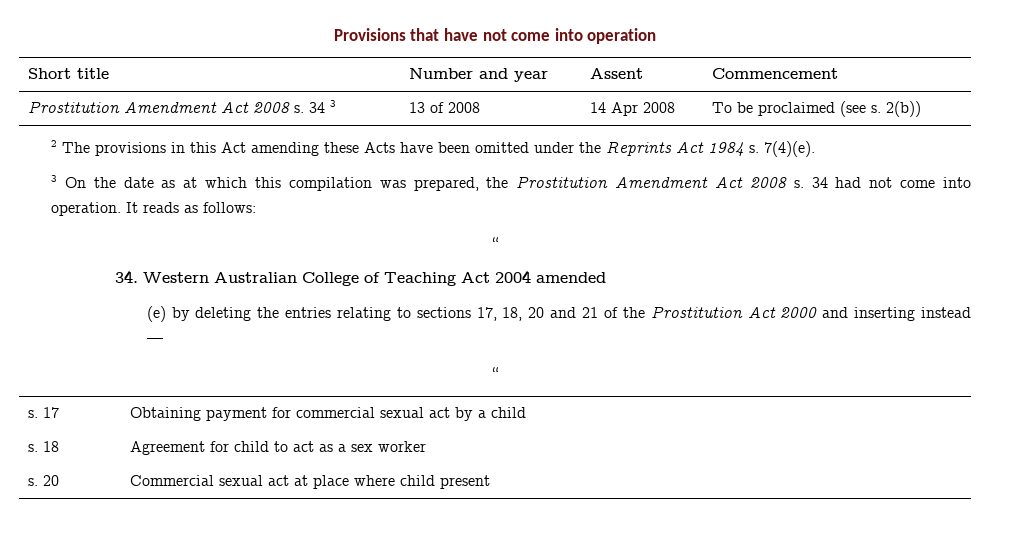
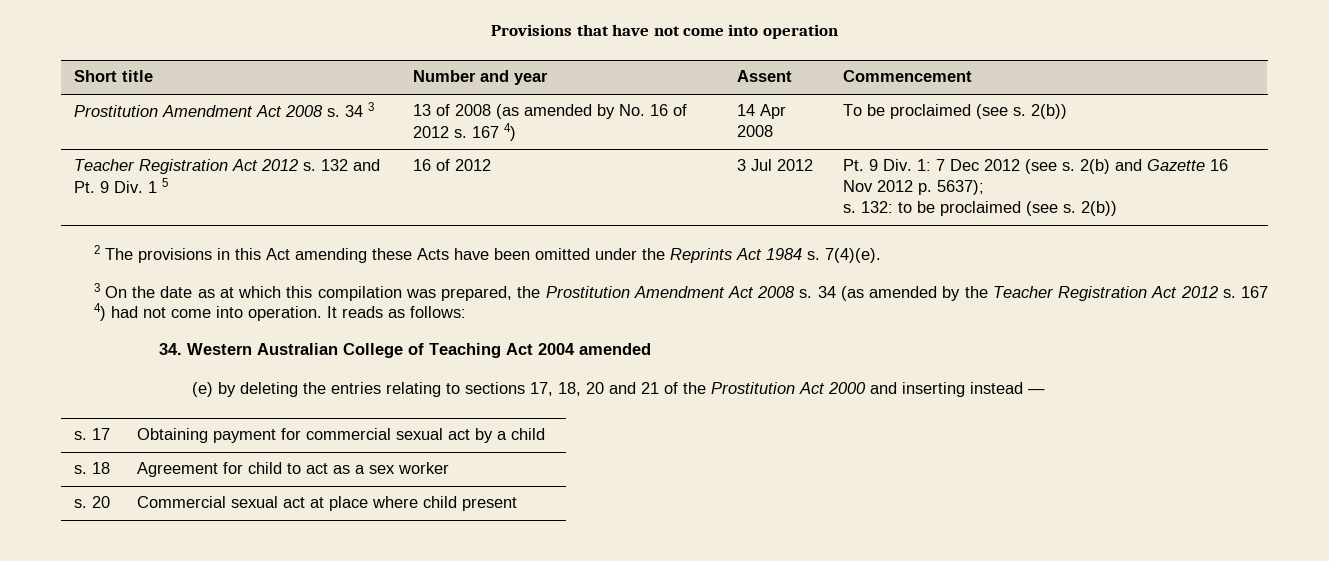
(481, 107) none -> [495,104,687,119] [412,123,516,141] (as amended by No. 16 of 2012 s. 167 4)
(922, 109) none -> [73,159,380,174] [73,178,168,193] [412,159,491,171] [736,159,813,171] [842,159,1228,174] [842,180,984,195] [842,201,1117,216] // Teacher Registration Act 2012 s. 132 and Pt. 9 Div. 1 5 | 16 of 2012 | 3 Jul 2012 | Pt. 9 Div. 1: 7 Dec 2012 (see s. 2(b) and Gazette 16 Nov 2012 p. 5637); // s. 132: to be proclaimed (see s. 2(b))
(828, 182) none -> [840,286,1268,301] [93,303,106,321] (as amended by the Teacher Registration Act 2012 s. 167 4)
[491,237,499,248] // “ -> (466, 312) none
[491,367,499,378] // “ -> (1045, 391) none

